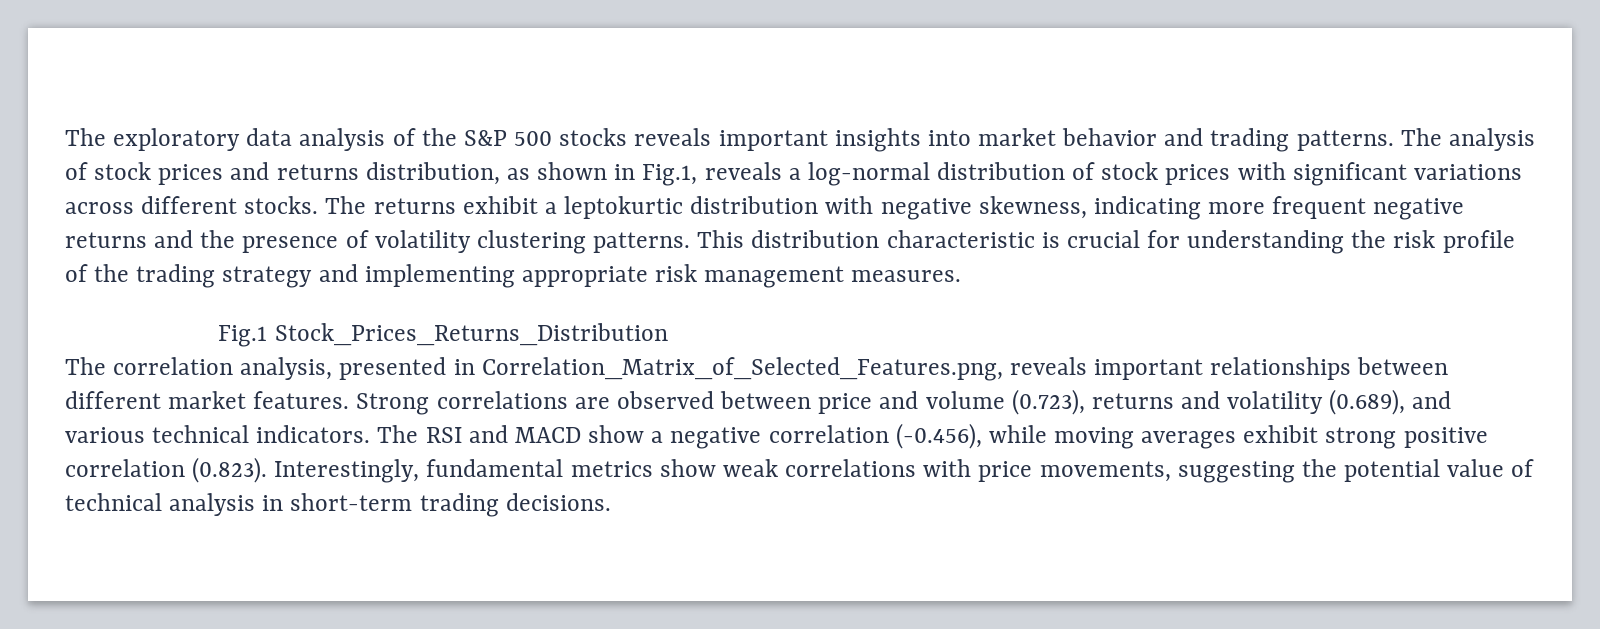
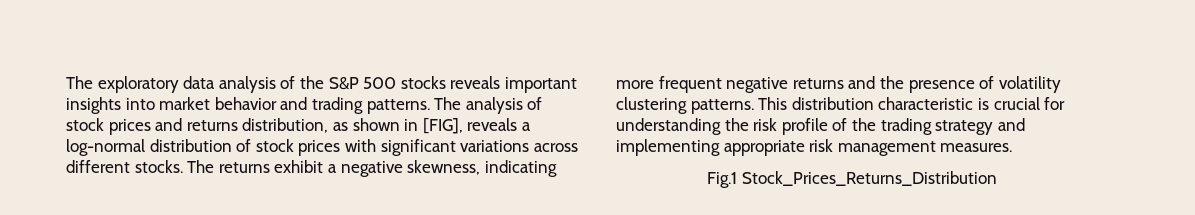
[642,164,698,186] Fig.1, -> [422,118,463,134] [FIG],
[564,196,874,219] leptokurtic distribution with -> (337, 168) none
[65,357,1449,381] [65,389,1452,415] [65,423,1488,449] [65,457,1535,483] [65,493,611,517] // The correlation analysis, presented in Correlation_Matrix_of_Selected_Features.png, reveals important relationships between different market features. Strong correlations are observed between price and volume (0.723), returns and volatility (0.689), and various technical indicators. The RSI and MACD show a negative correlation (-0.456), while moving averages exhibit strong positive correlation (0.823). Interestingly, fundamental metrics show weak correlations with price movements, suggesting the potential value of technical analysis in short-term trading decisions. -> (997, 178) none

